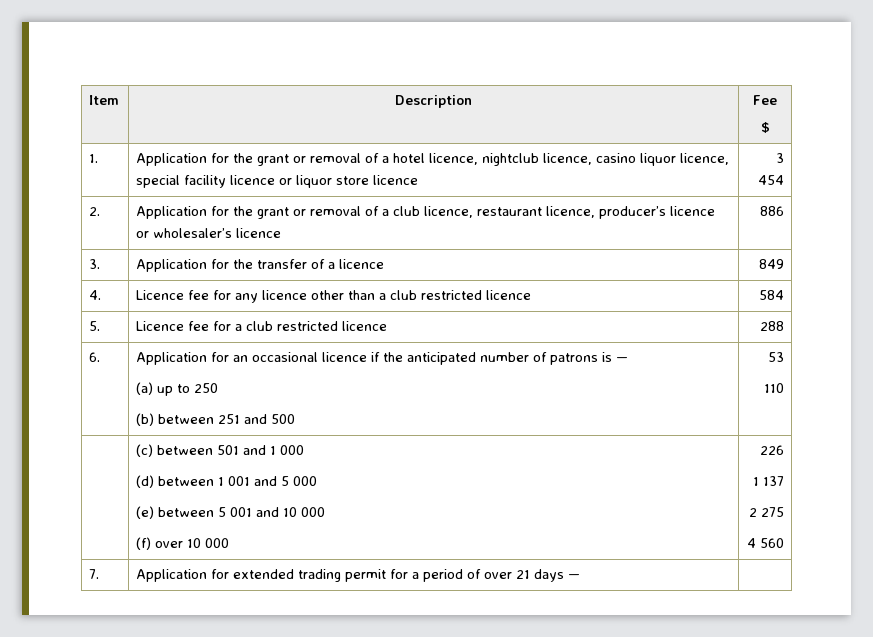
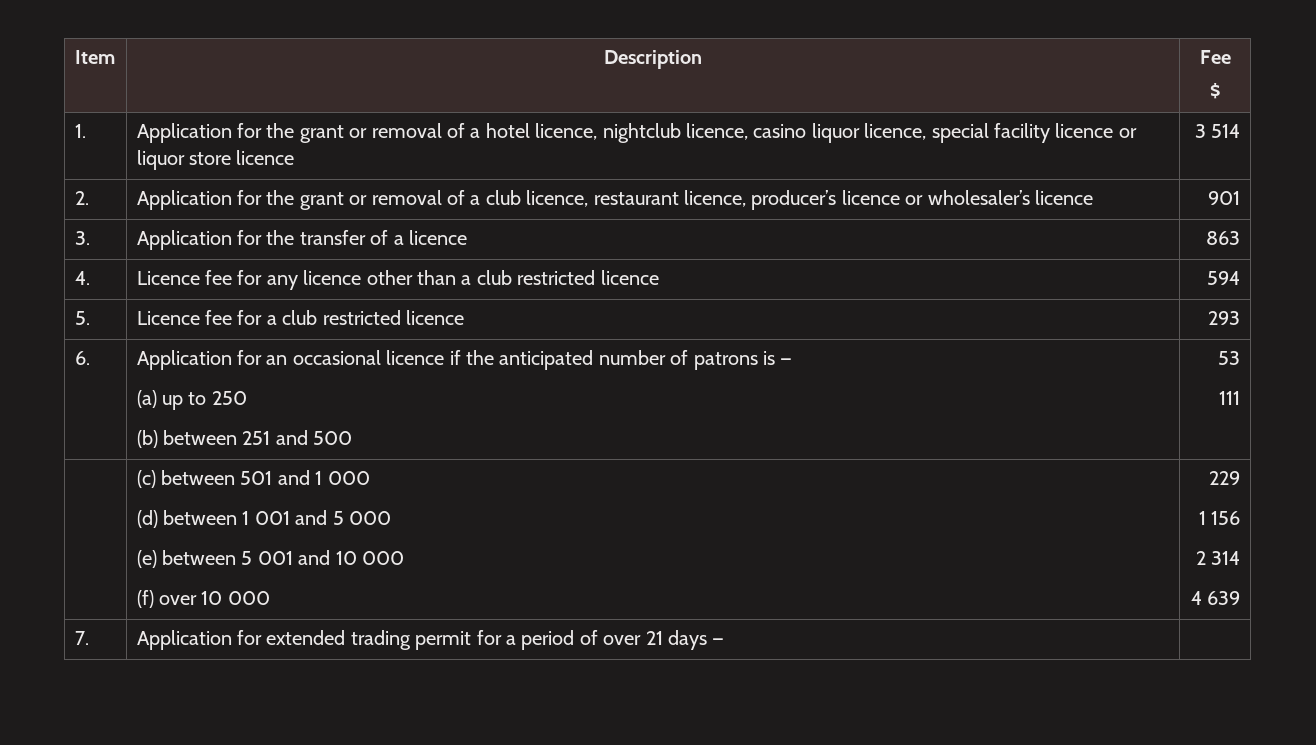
[757,175,784,185] 454 -> [1211,124,1241,138] 514
[759,206,784,216] 886 -> [1208,191,1241,205] 901
[758,259,784,269] 849 -> [1206,231,1241,245] 863
[758,290,784,300] 584 -> [1207,271,1241,285] 594
[759,321,784,331] 288 -> [1208,311,1241,325] 293
[763,383,784,393] 110 -> [1219,391,1241,405] 111
[759,445,784,455] [752,476,784,486] 226 // 1 137 -> [1209,471,1241,485] [1199,511,1241,525] 229 // 1 156
[760,507,784,517] 275 -> [1211,551,1241,565] 314
[759,538,784,548] 560 -> [1207,591,1241,605] 639

